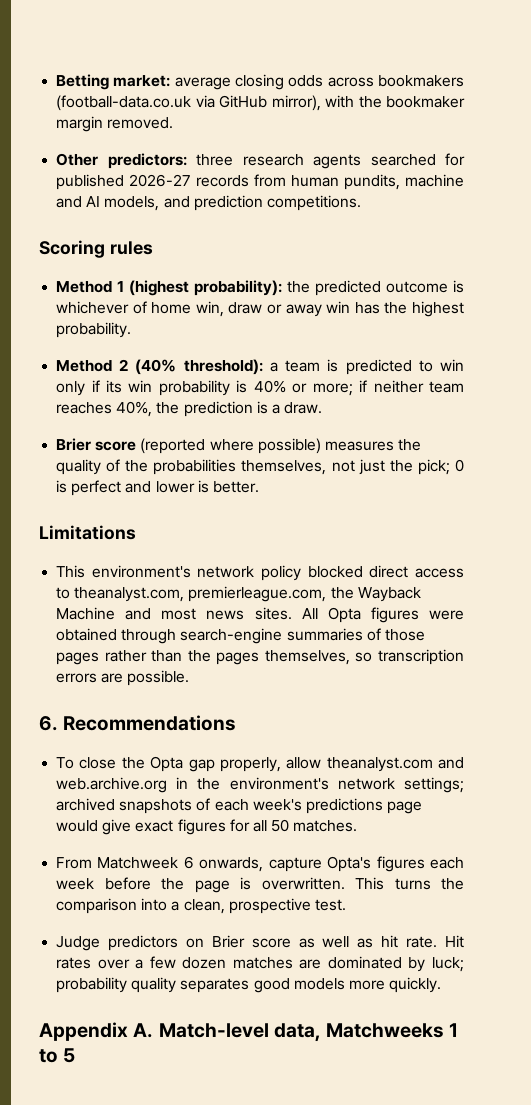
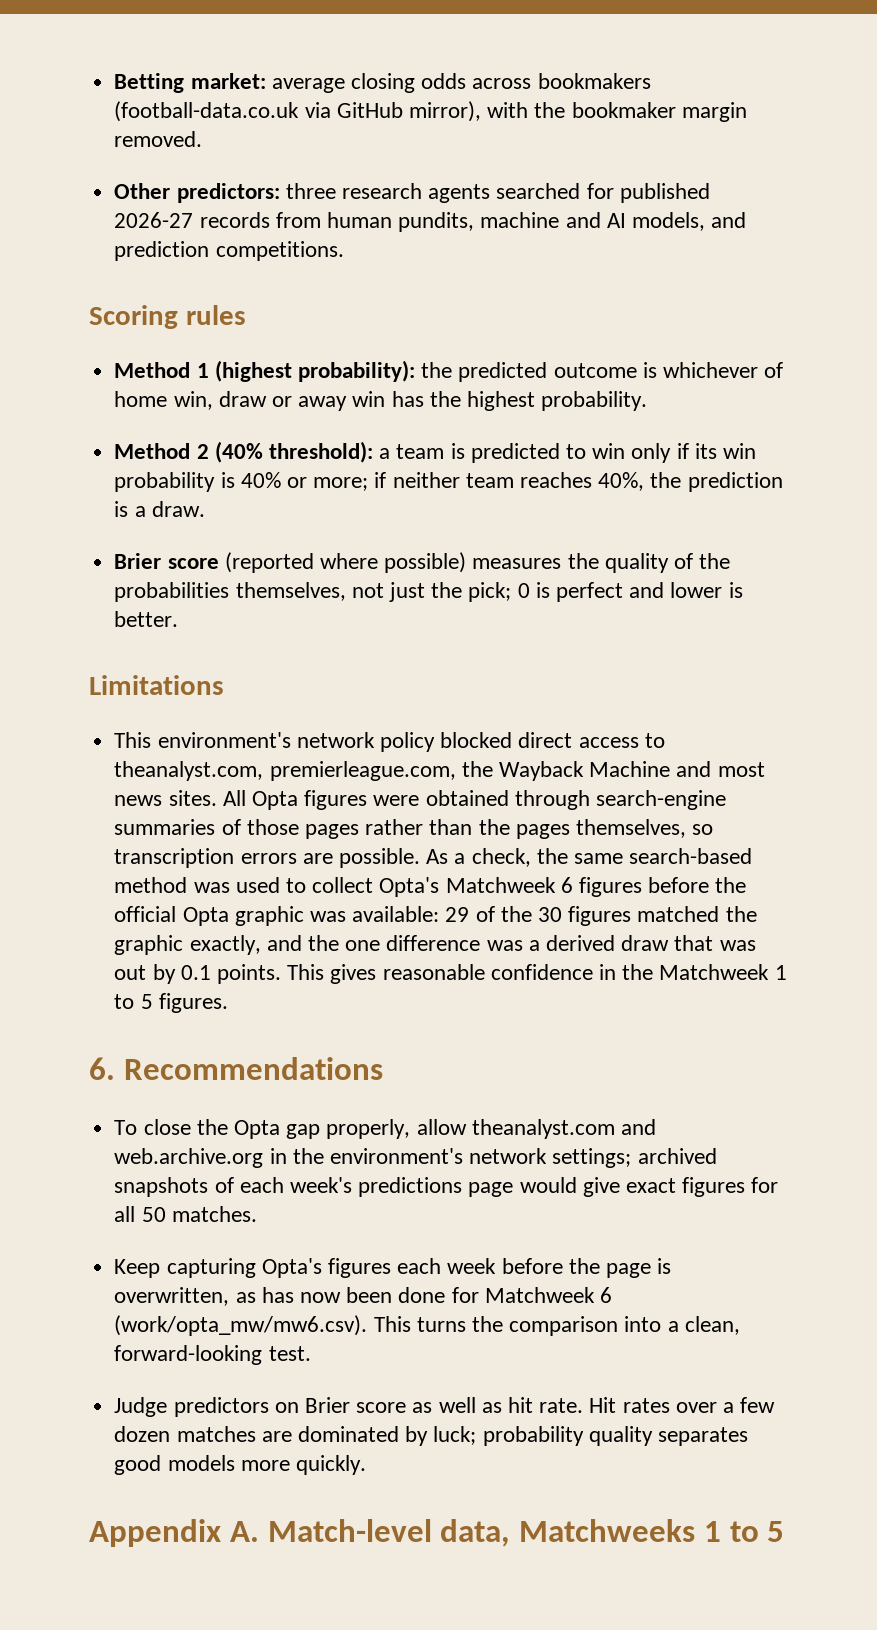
(190, 678) none -> [426,848,753,867] [114,877,747,897] [114,906,757,926] [114,935,756,955] [114,964,787,984] [114,993,228,1013] As a check, the same search-based method was used to collect Opta's Matchweek 6 figures before the official Opta graphic was available: 29 of the 30 figures matched the graphic exactly, and the one difference was a derived draw that was out by 0.1 points. This gives reasonable confidence in the Matchweek 1 to 5 figures.
[56,856,322,872] From Matchweek 6 onwards, capture -> [114,1258,256,1278] Keep capturing
[261,877,345,890] overwritten. -> [114,1287,612,1306] [114,1315,368,1336] overwritten, as has now been done for Matchweek 6 (work/opta_mw/mw6.csv).
[228,898,311,914] prospective -> [114,1345,263,1365] forward-looking

